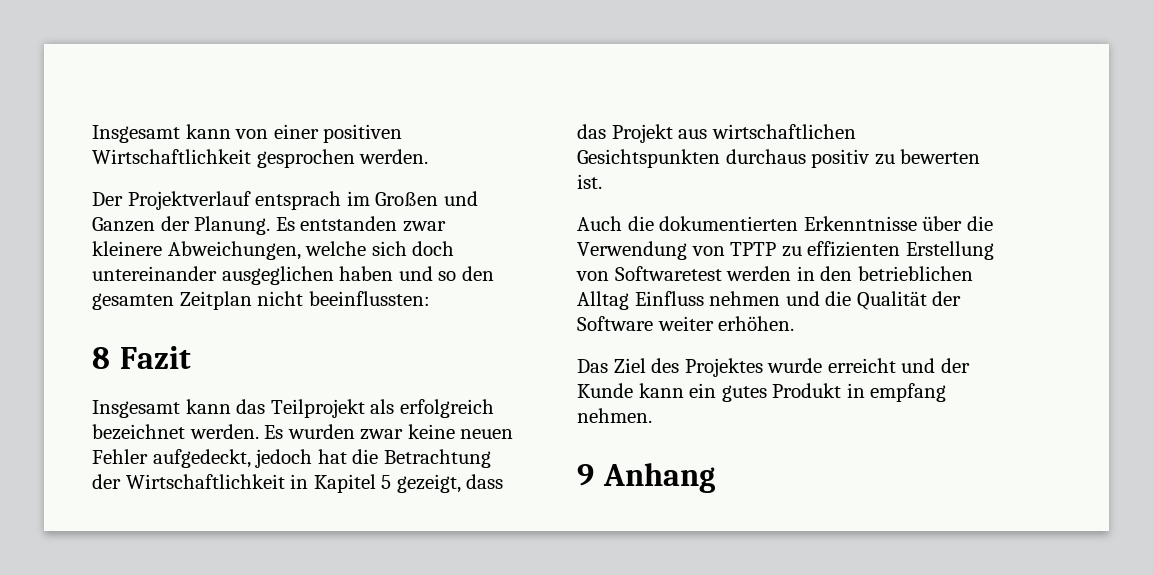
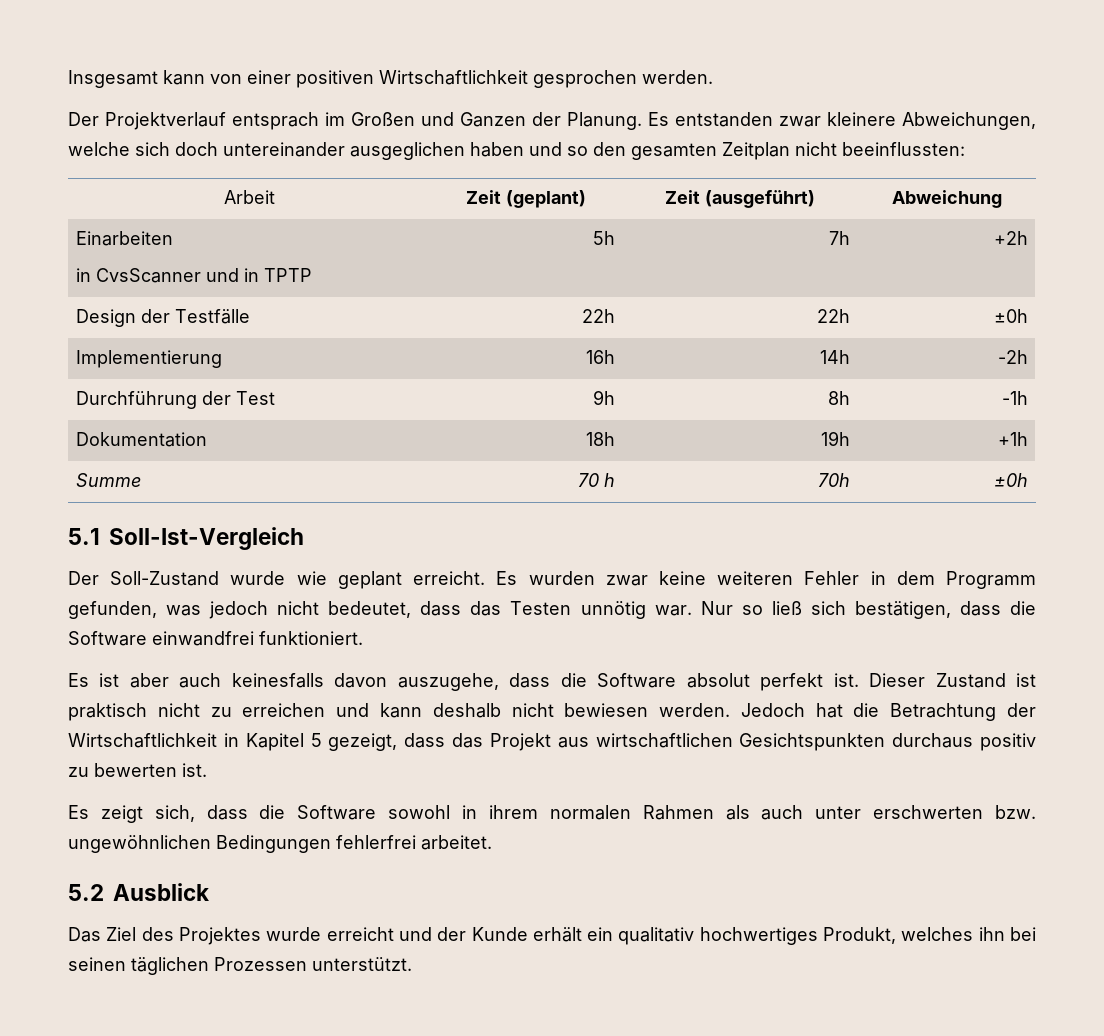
[92,346,192,369] [92,399,494,418] [92,424,514,440] [92,449,313,468] // 8 Fazit // Insgesamt kann das Teilprojekt als erfolgreich bezeichnet werden. Es wurden zwar keine neuen Fehler aufgedeckt, jedoch -> [223,190,275,204] [466,190,586,208] [665,190,815,208] [891,190,1002,208] [75,231,173,246] [75,268,312,283] [593,231,616,245] [829,231,851,245] [994,231,1029,245] [75,309,250,327] [582,309,616,323] [817,309,851,323] [994,309,1029,323] [75,350,222,368] [586,350,616,364] [820,350,851,364] [998,350,1029,364] [75,391,275,409] [593,390,616,405] [828,391,851,405] [1002,391,1029,405] [75,432,207,447] [586,432,616,446] [821,431,851,446] [998,432,1029,446] [75,473,141,487] [578,473,616,487] [818,473,851,487] [994,473,1029,487] [68,527,304,550] [68,571,1036,589] [68,601,1036,619] [68,631,363,646] [68,673,1036,691] [68,703,805,721] // Arbeit | Zeit (geplant) | Zeit (ausgeführt) | Abweichung // Einarbeiten // in CvsScanner und in TPTP | 5h | 7h | +2h // Design der Testfälle | 22h | 22h | ±0h // Implementierung | 16h | 14h | -2h // Durchführung der Test | 9h | 8h | -1h // Dokumentation | 18h | 19h | +1h // Summe | 70 h | 70h | ±0h // 5.1 Soll-Ist-Vergleich // Der Soll-Zustand wurde wie geplant erreicht. Es wurden zwar keine weiteren Fehler in dem Programm gefunden, was jedoch nicht bedeutet, dass das Testen unnötig war. Nur so ließ sich bestätigen, dass die Software einwandfrei funktioniert. // Es ist aber auch keinesfalls davon auszugehe, dass die Software absolut perfekt ist. Dieser Zustand ist praktisch nicht zu erreichen und kann deshalb nicht bewiesen werden. Jedoch
[577,216,993,231] [577,241,994,260] [576,266,973,281] [577,291,962,310] [577,316,795,331] Auch die dokumentierten Erkenntnisse über die Verwendung von TPTP zu effizienten Erstellung von Softwaretest werden in den betrieblichen Alltag Einfluss nehmen und die Qualität der Software weiter erhöhen. -> [68,805,1036,823] [68,835,492,853] [68,883,209,901] Es zeigt sich, dass die Software sowohl in ihrem normalen Rahmen als auch unter erschwerten bzw. ungewöhnlichen Bedingungen fehlerfrei arbeitet. // 5.2 Ausblick
[638,383,947,402] [577,408,652,423] [577,463,716,493] kann ein gutes Produkt in empfang nehmen. // 9 Anhang -> [532,927,1036,945] [68,957,412,975] erhält ein qualitativ hochwertiges Produkt, welches ihn bei seinen täglichen Prozessen unterstützt.

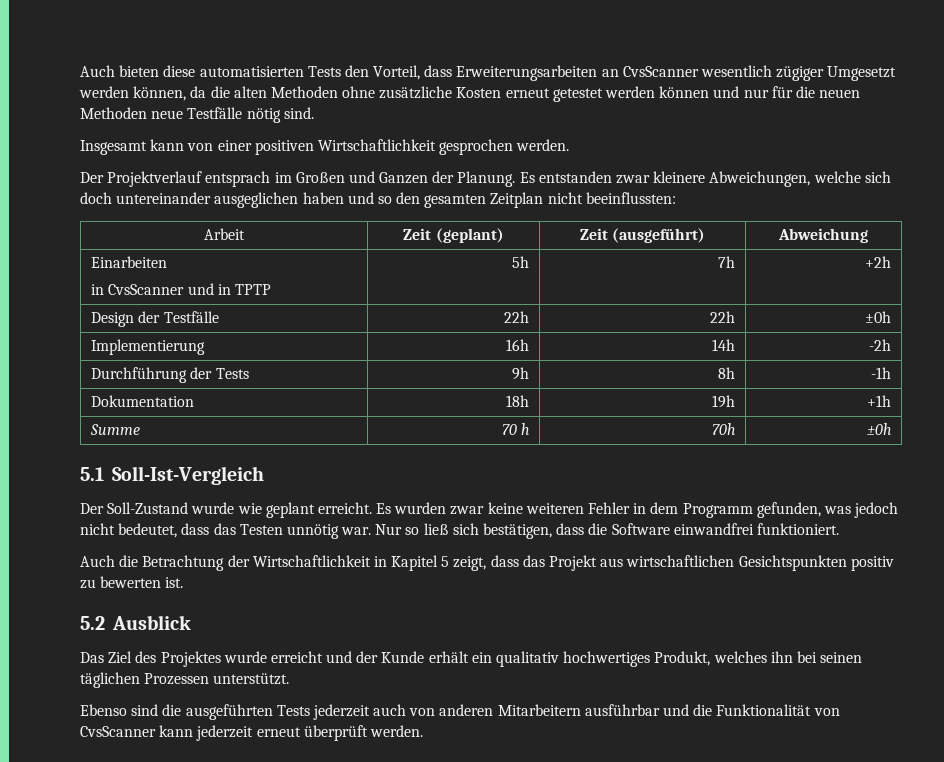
(68, 79) none -> [80,65,897,81] [79,86,861,102] [80,107,314,123] Auch bieten diese automatisierten Tests den Vorteil, dass Erweiterungsarbeiten an CvsScanner wesentlich zügiger Umgesetzt werden können, da die alten Methoden ohne zusätzliche Kosten erneut getestet werden können und nur für die neuen Methoden neue Testfälle nötig sind. //
[235,391,275,405] Test -> [215,368,249,379] Tests
[68,673,1036,691] [68,703,843,721] Es ist aber auch keinesfalls davon auszugehe, dass die Software absolut perfekt ist. Dieser Zustand ist praktisch nicht zu erreichen und kann deshalb nicht bewiesen werden. Jedoch hat -> [80,555,115,567] Auch
[328,733,398,751] gezeigt, -> [453,556,487,571] zeigt,
[892,733,974,748] durchaus -> (847, 563) none
[68,805,1036,823] [68,835,492,853] // Es zeigt sich, dass die Software sowohl in ihrem normalen Rahmen als auch unter erschwerten bzw. ungewöhnlichen Bedingungen fehlerfrei arbeitet. -> (184, 582) none
(412, 964) none -> [80,704,840,720] [80,725,423,741] // Ebenso sind die ausgeführten Tests jederzeit auch von anderen Mitarbeitern ausführbar und die Funktionalität von CvsScanner kann jederzeit erneut überprüft werden.

